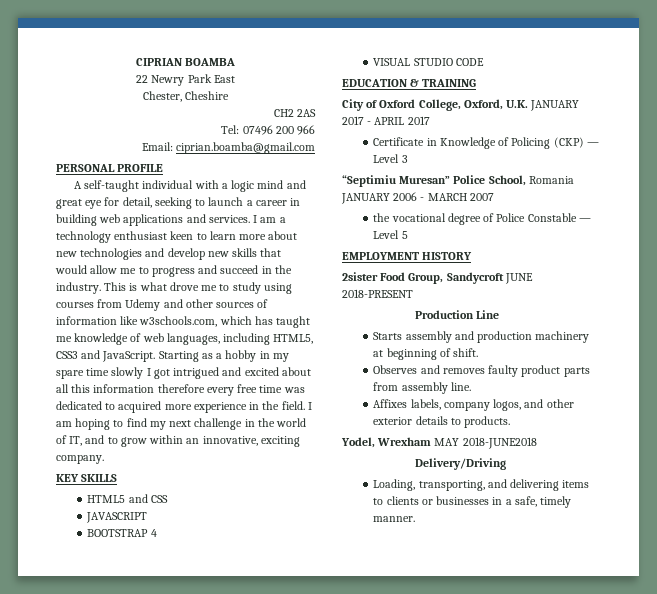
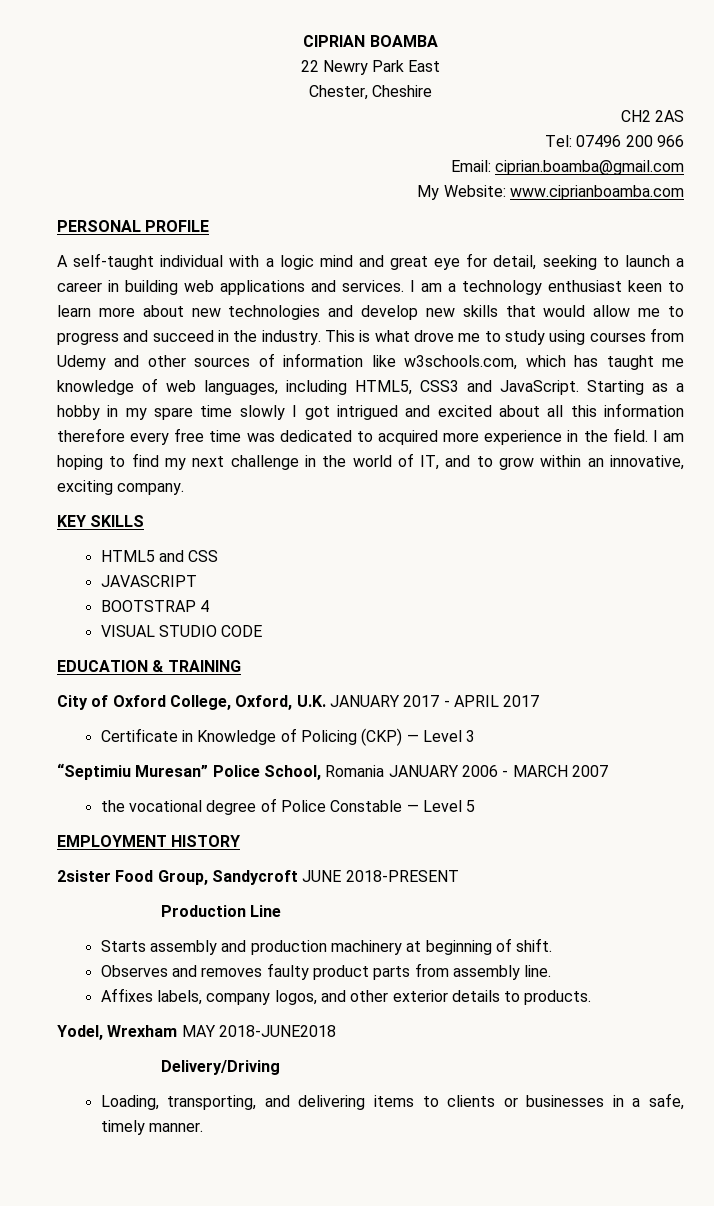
(315, 148) none -> [417,185,684,200] // My Website: www.ciprianboamba.com

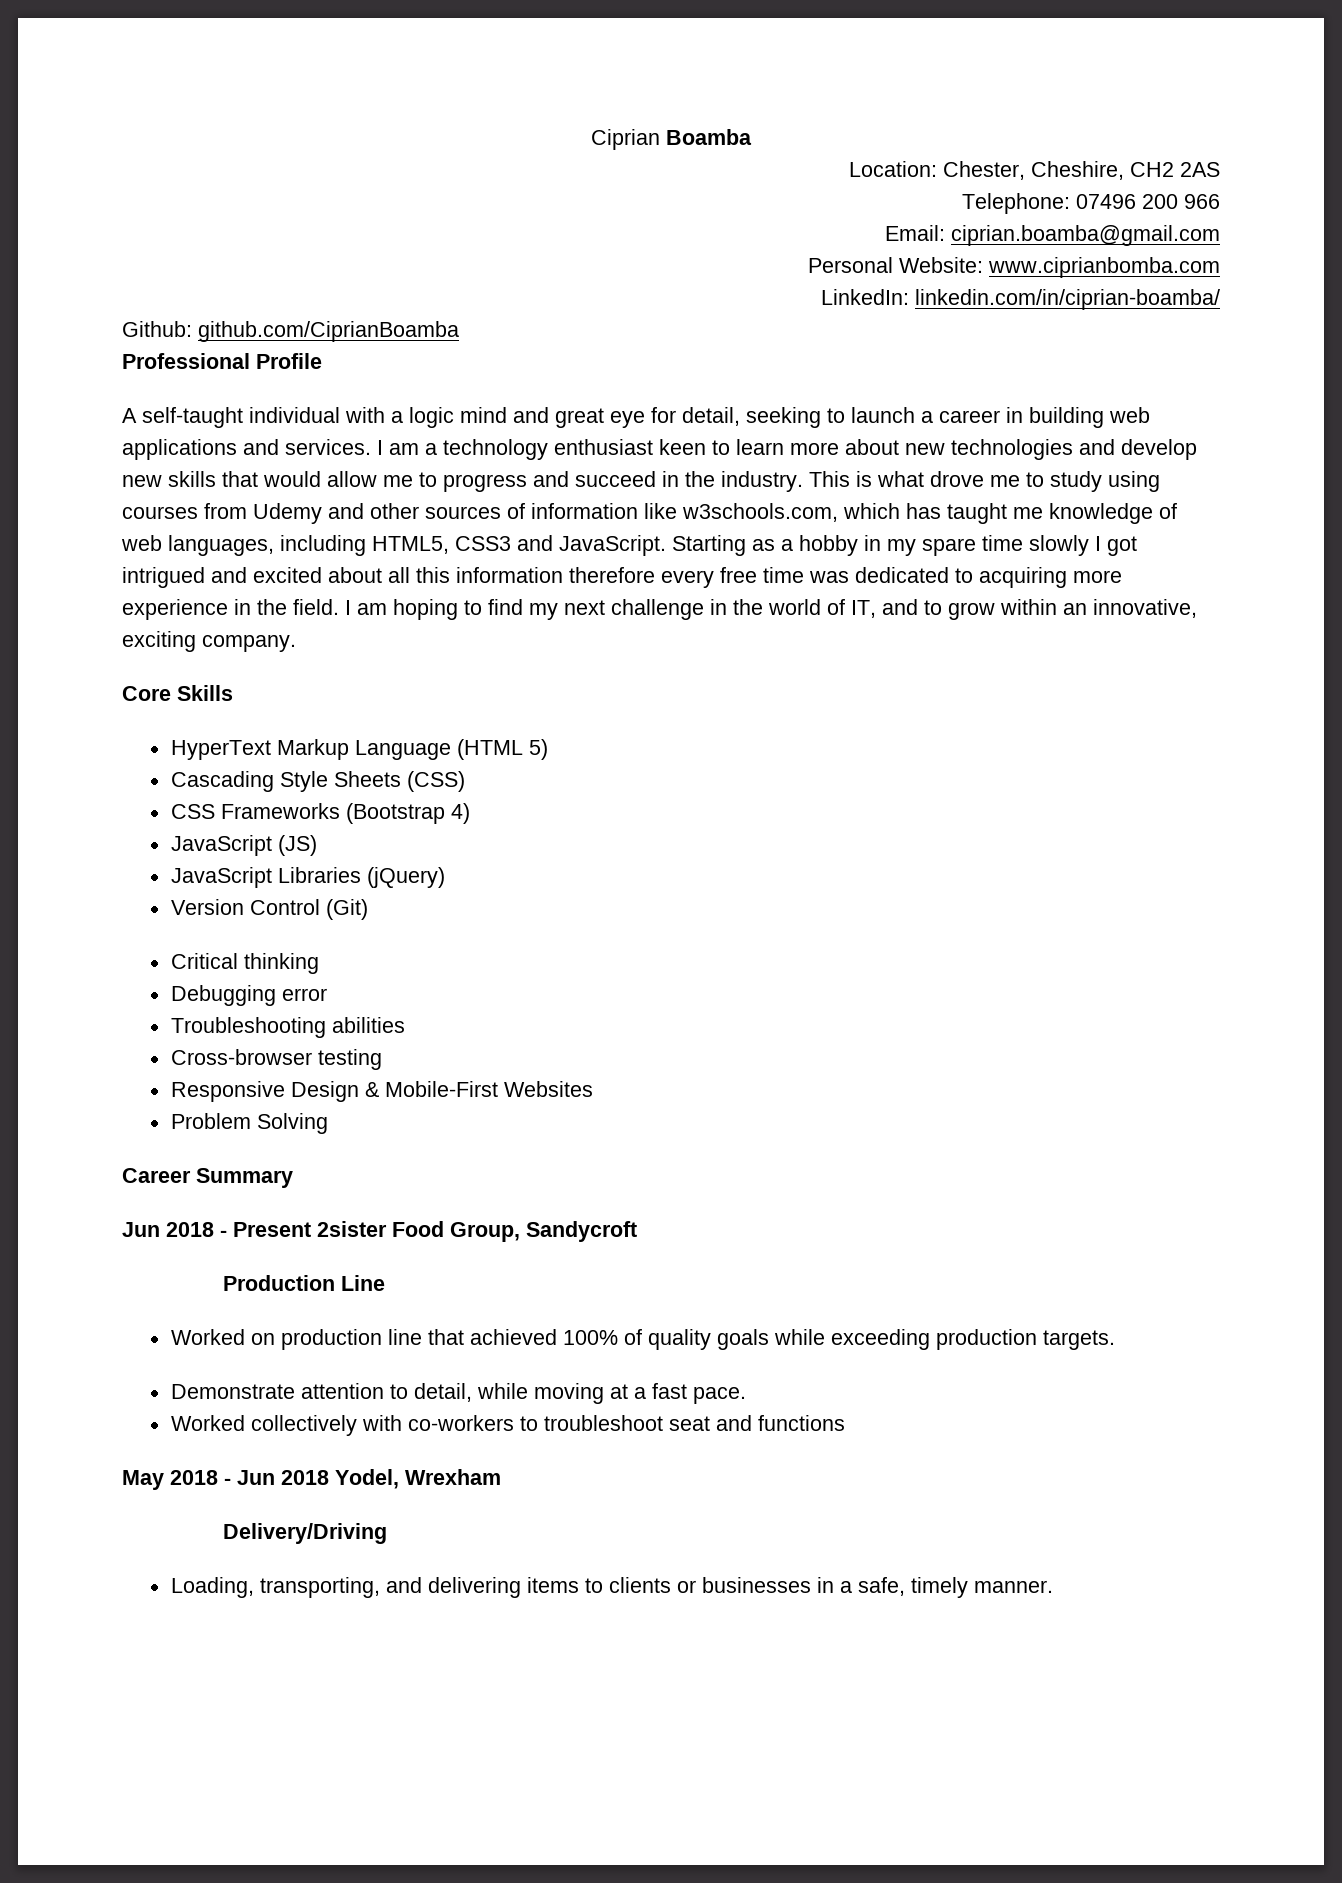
[303,35,438,47] [300,60,441,75] [308,85,433,100] CIPRIAN BOAMBA // 22 Newry Park East // Chester, Cheshire // -> [591,129,752,150] [849,161,1124,180] Ciprian Boamba // Location: Chester, Cheshire,
[545,135,573,147] Tel: -> [962,193,1070,214] Telephone:
[417,185,684,200] [57,220,210,232] My Website: www.ciprianboamba.com // PERSONAL PROFILE -> [808,257,1220,278] [821,289,1220,310] [122,321,459,342] [122,353,322,369] Personal Website: www.ciprianbomba.com // LinkedIn: linkedin.com/in/ciprian-boamba/ // Github: github.com/CiprianBoamba // Professional Profile
[378,430,438,445] acquired -> [979,567,1067,588] acquiring
[57,515,145,527] [100,550,219,562] [100,575,197,587] [100,600,209,612] [100,625,263,637] [57,660,241,672] [57,695,540,710] [100,728,476,746] [57,763,608,780] [100,798,476,815] [57,835,241,847] KEY SKILLS // HTML5 and CSS // JAVASCRIPT // BOOTSTRAP 4 // VISUAL STUDIO CODE // EDUCATION & TRAINING // City of Oxford College, Oxford, U.K. JANUARY 2017 - APRIL 2017 // Certificate in Knowledge of Policing (CKP) — Level 3 // “Septimiu Muresan” Police School, Romania JANUARY 2006 - MARCH 2007 // the vocational degree of Police Constable — Level 5 // EMPLOYMENT HISTORY // -> [122,685,233,701] [170,739,548,760] [170,771,465,792] [170,803,470,824] [170,835,317,856] [170,867,445,888] [170,899,368,920] [170,953,319,974] [170,985,327,1006] [170,1017,405,1038] [170,1049,382,1070] [170,1081,593,1102] [170,1113,328,1134] [122,1168,293,1188] [122,1222,311,1237] Core Skills // HyperText Markup Language (HTML 5) // Cascading Style Sheets (CSS) // CSS Frameworks (Bootstrap 4) // JavaScript (JS) // JavaScript Libraries (jQuery) // Version Control (Git) // Critical thinking // Debugging error // Troubleshooting abilities // Cross-browser testing // Responsive Design & Mobile-First Websites // Problem Solving // Career Summary // Jun 2018 - Present
[302,870,459,882] JUNE 2018-PRESENT -> (637, 1231) none
[100,938,553,955] [100,963,552,980] [100,988,592,1005] Starts assembly and production machinery at beginning of shift. // Observes and removes faulty product parts from assembly line. // Affixes labels, company logos, and other exterior details to products. // -> [170,1329,1115,1350] [170,1383,746,1404] [170,1415,845,1436] [122,1470,329,1490] Worked on production line that achieved 100% of quality goals while exceeding production targets. // Demonstrate attention to detail, while moving at a fast pace. // Worked collectively with co-workers to troubleshoot seat and functions // May 2018 - Jun 2018
[181,1025,336,1037] MAY 2018-JUNE2018 -> (501, 1477) none

